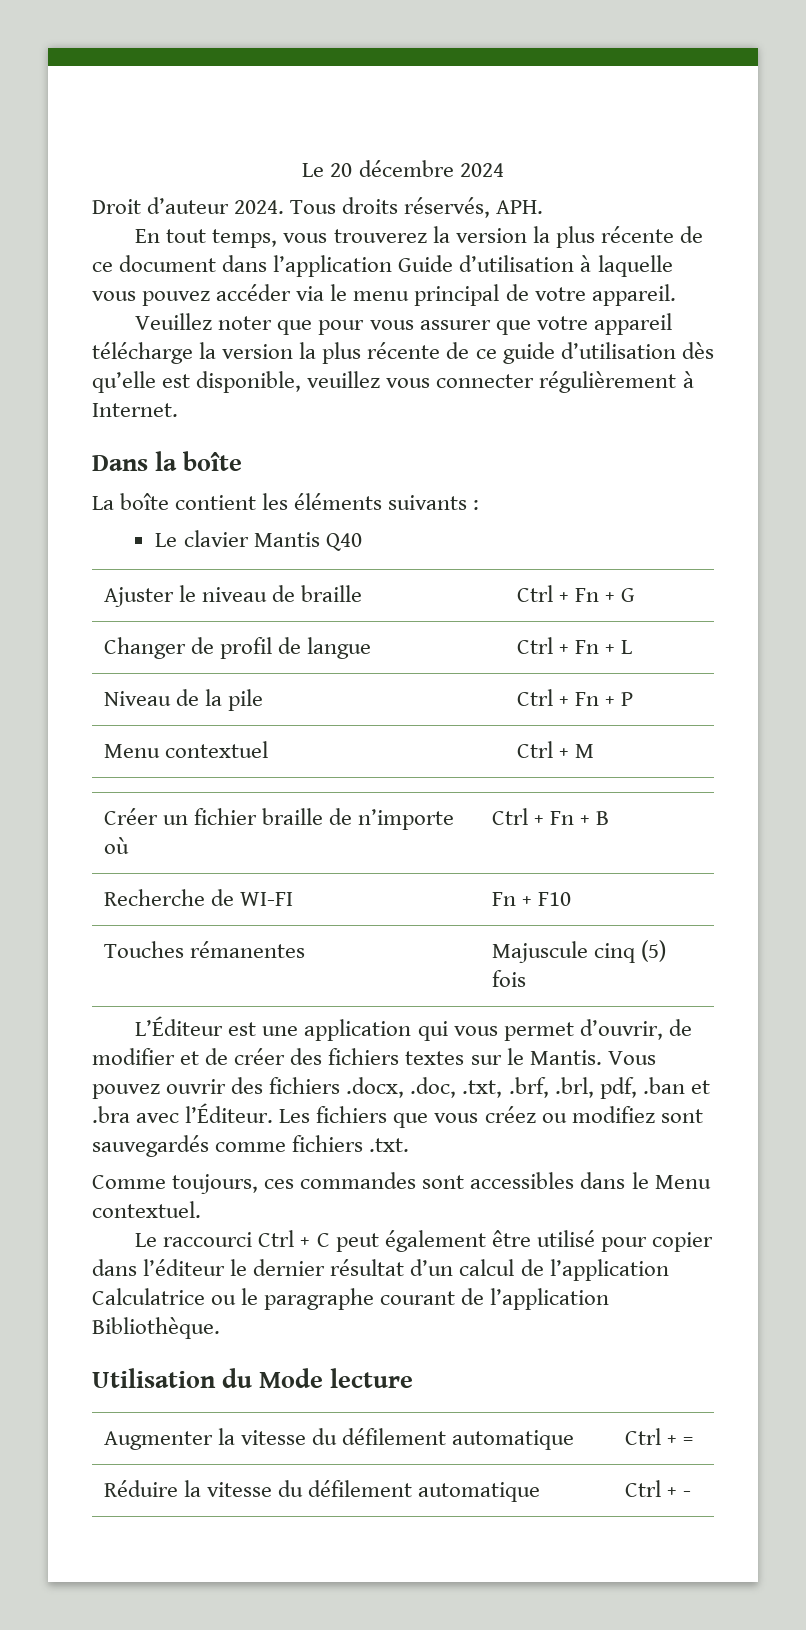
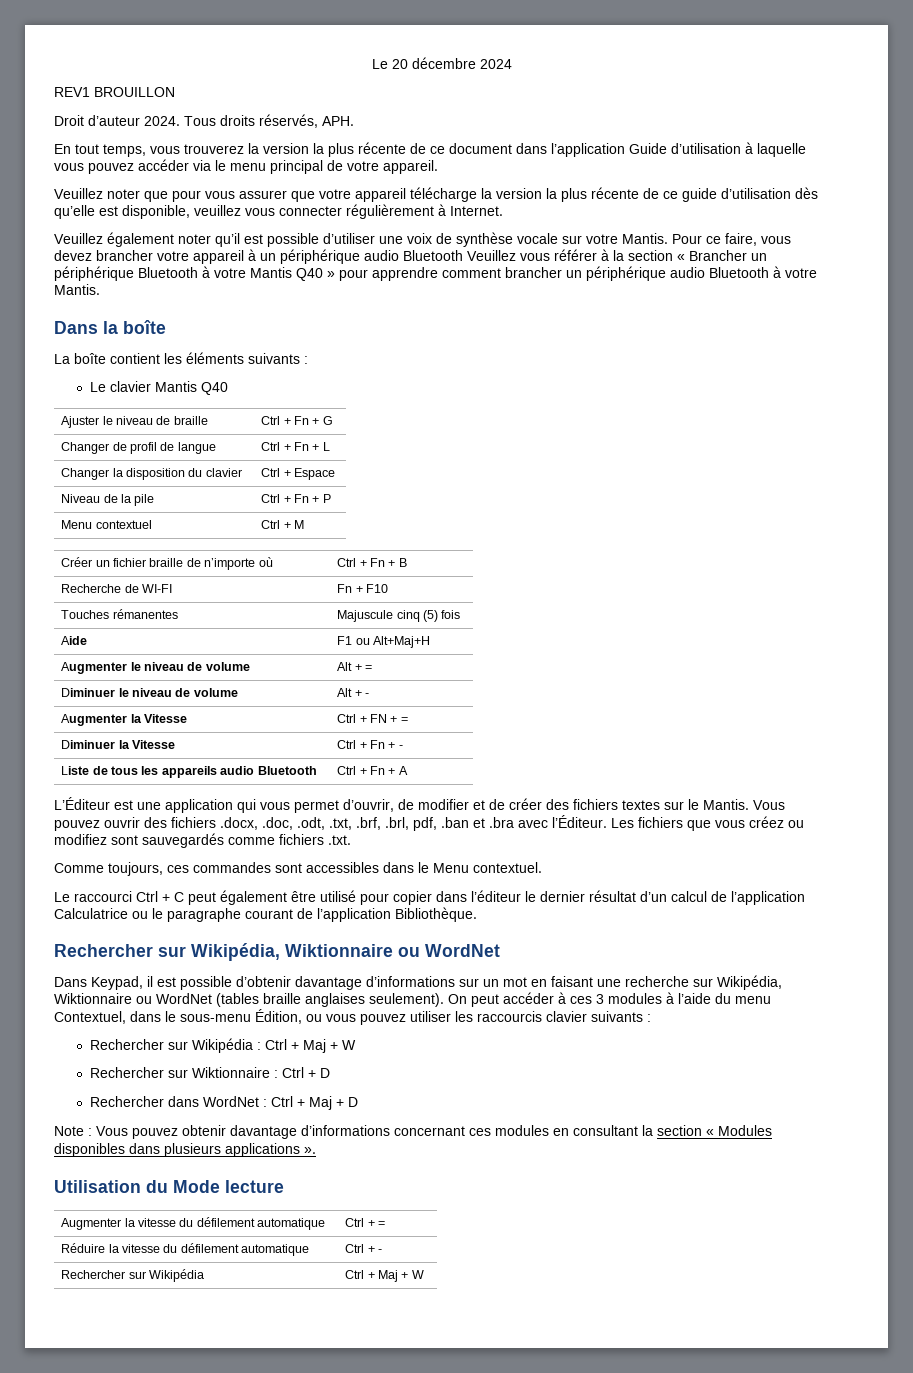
(504, 170) none -> [54,87,175,97] // REV1 BROUILLON
(178, 410) none -> [54,232,791,247] [54,249,767,264] [54,266,817,281] [54,284,100,295] // Veuillez également noter qu’il est possible d’utiliser une voix de synthèse vocale sur votre Mantis. Pour ce faire, vous devez brancher votre appareil à un périphérique audio Bluetooth Veuillez vous référer à la section « Brancher un périphérique Bluetooth à votre Mantis Q40 » pour apprendre comment brancher un périphérique audio Bluetooth à votre Mantis.
(633, 647) none -> [61,468,242,480] [261,468,336,480] // Changer la disposition du clavier | Ctrl + Espace
(527, 978) none -> [61,636,88,645] [337,636,431,648] [61,662,250,674] [337,662,373,671] [61,688,238,697] [337,688,370,697] [61,714,188,726] [337,714,408,723] [61,740,176,749] [337,740,403,749] [61,766,317,778] [337,766,408,775] // Aide | F1 ou Alt+Maj+H // Augmenter le niveau de volume | Alt + = // Diminuer le niveau de volume | Alt + - // Augmenter la Vitesse | Ctrl + FN + = // Diminuer la Vitesse | Ctrl + Fn + - // Liste de tous les appareils audio Bluetooth | Ctrl + Fn + A
(457, 1087) none -> [297,817,325,830] .odt,
(220, 1328) none -> [54,943,500,961] [54,975,782,990] [54,992,771,1007] [54,1009,651,1025] [89,1038,356,1053] [89,1067,330,1078] [89,1096,358,1110] [54,1125,772,1139] [54,1143,316,1157] // Rechercher sur Wikipédia, Wiktionnaire ou WordNet // Dans Keypad, il est possible d’obtenir davantage d’informations sur un mot en faisant une recherche sur Wikipédia, Wiktionnaire ou WordNet (tables braille anglaises seulement). On peut accéder à ces 3 modules à l’aide du menu Contextuel, dans le sous-menu Édition, ou vous pouvez utiliser les raccourcis clavier suivants : // Rechercher sur Wikipédia : Ctrl + Maj + W // Rechercher sur Wiktionnaire : Ctrl + D // Rechercher dans WordNet : Ctrl + Maj + D // Note : Vous pouvez obtenir davantage d’informations concernant ces modules en consultant la section « Modules disponibles dans plusieurs applications ».
(692, 1494) none -> [61,1269,205,1282] [345,1270,424,1282] // Rechercher sur Wikipédia | Ctrl + Maj + W

